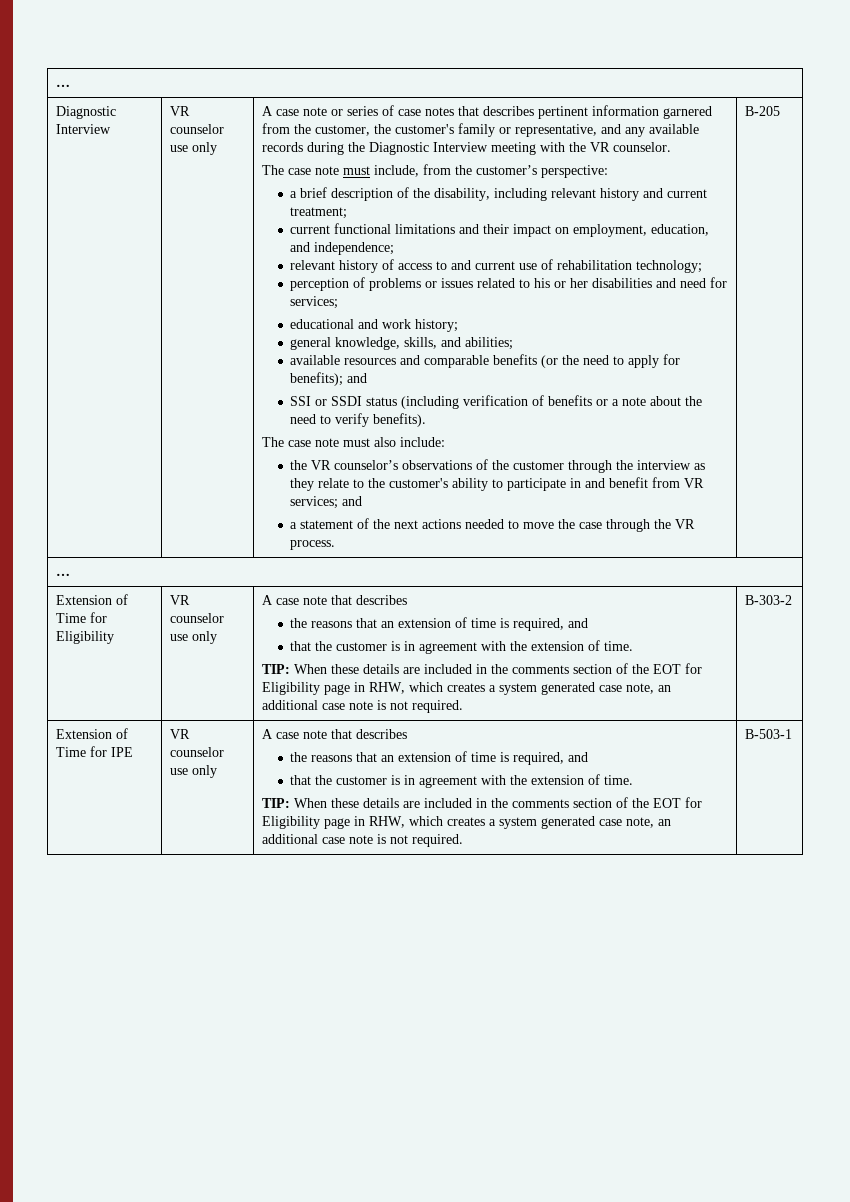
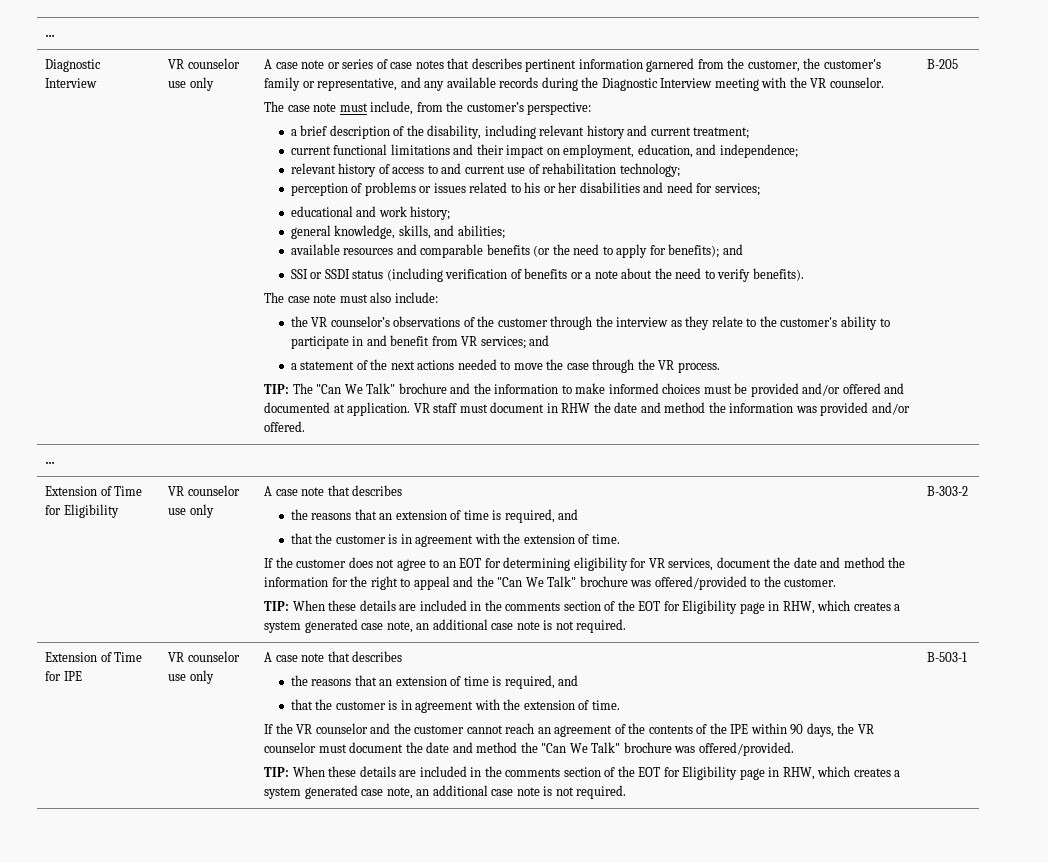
(336, 545) none -> [264,383,905,397] [264,402,910,416] [264,421,306,432] // TIP: The "Can We Talk" brochure and the information to make informed choices must be provided and/or offered and documented at application. VR staff must document in RHW the date and method the information was provided and/or offered.
(634, 646) none -> [264,557,906,571] [264,576,837,590] // If the customer does not agree to an EOT for determining eligibility for VR services, document the date and method the information for the right to appeal and the "Can We Talk" brochure was offered/provided to the customer.
(634, 780) none -> [264,723,874,737] [264,742,794,756] // If the VR counselor and the customer cannot reach an agreement of the contents of the IPE within 90 days, the VR counselor must document the date and method the "Can We Talk" brochure was offered/provided.

